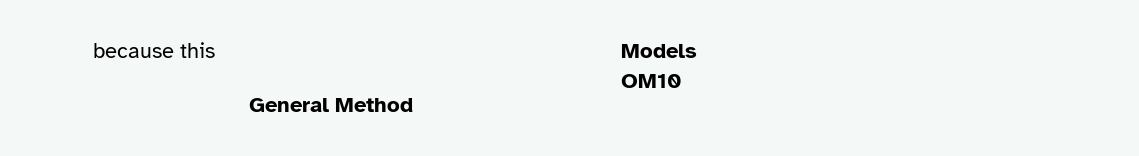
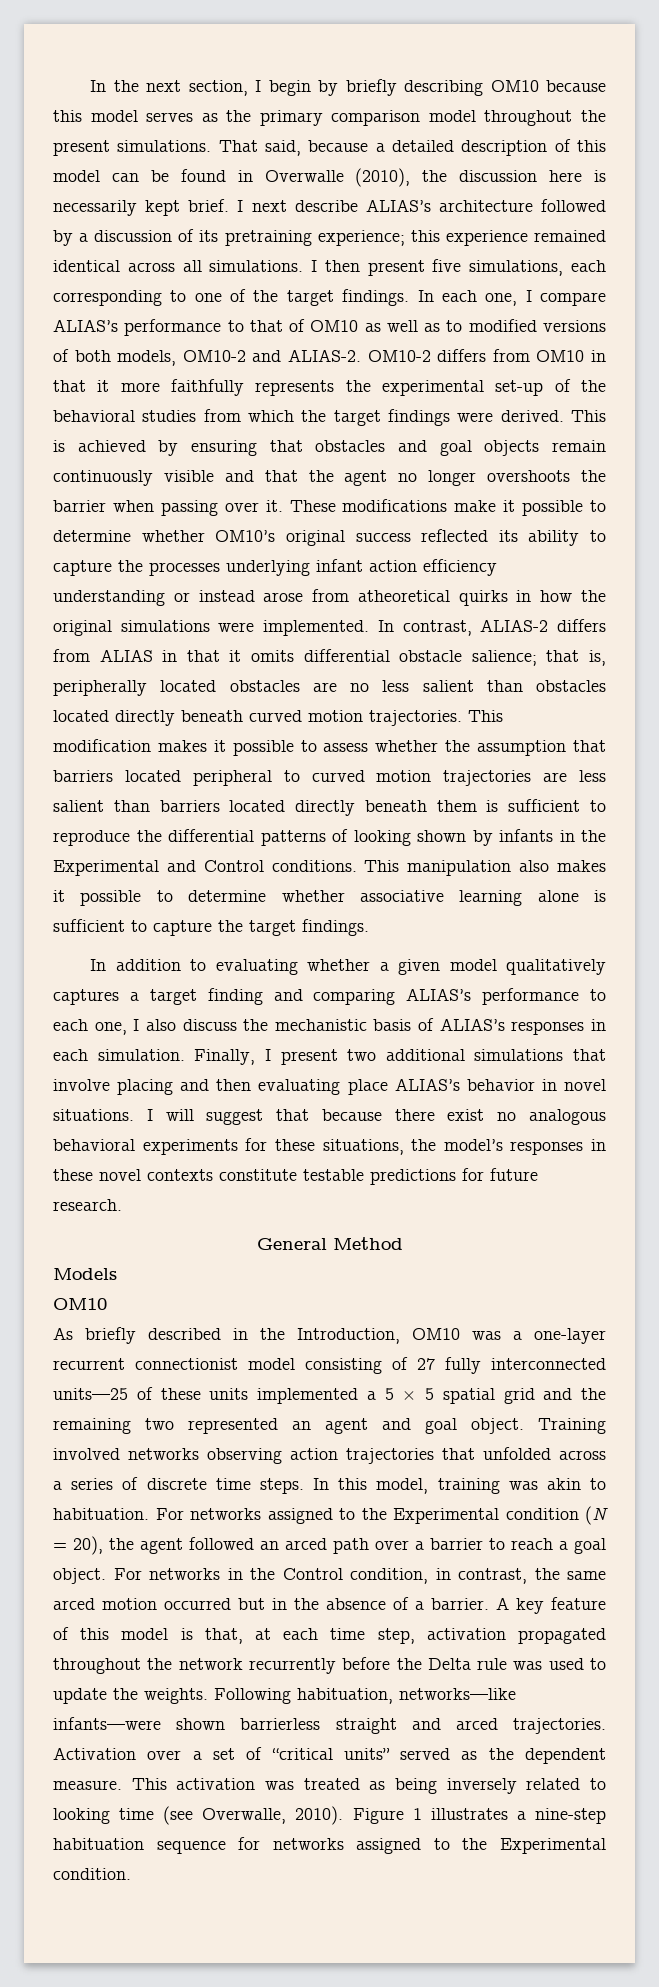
[93,42,215,58] [248,98,413,112] [621,44,697,58] [621,74,681,88] because this // General Method // Models // OM10 -> [90,79,607,96] [53,110,606,126] [53,139,606,156] [53,168,606,187] [53,199,606,216] [53,229,606,246] [53,259,606,276] [53,289,607,306] [53,319,606,336] [53,349,607,366] [53,379,606,396] [53,409,606,426] [53,440,606,456] [53,470,607,486] [53,499,606,516] [53,529,606,546] [53,559,497,576] [53,589,606,606] [53,619,606,636] [53,649,607,666] [53,680,606,696] [53,710,503,726] [53,739,607,756] [53,770,606,786] [53,799,606,816] [53,829,606,846] [53,860,606,876] [53,890,606,906] [53,919,369,936] [90,959,606,975] [53,988,606,1005] [53,1018,606,1035] [53,1049,606,1065] [53,1078,606,1095] [53,1109,606,1125] [53,1138,606,1155] [53,1168,538,1185] [53,1199,122,1211] [256,1237,403,1250] [53,1268,117,1280] [53,1298,107,1310] [53,1327,606,1344] [53,1357,606,1374] [53,1387,606,1404] [53,1418,606,1434] [53,1447,606,1464] [53,1477,607,1494] [53,1506,608,1525] [53,1536,606,1555] [53,1568,606,1584] [53,1597,606,1614] [53,1627,606,1644] [53,1657,606,1674] [53,1688,516,1704] [53,1717,607,1734] [53,1747,607,1764] [53,1778,606,1794] [53,1806,606,1825] [53,1837,606,1854] [53,1868,131,1880] In the next section, I begin by briefly describing OM10 because this model serves as the primary comparison model throughout the present simulations. That said, because a detailed description of this model can be found in Overwalle (2010), the discussion here is necessarily kept brief. I next describe ALIAS’s architecture followed by a discussion of its pretraining experience; this experience remained identical across all simulations. I then present five simulations, each corresponding to one of the target findings. In each one, I compare ALIAS’s performance to that of OM10 as well as to modified versions of both models, OM10-2 and ALIAS-2. OM10-2 differs from OM10 in that it more faithfully represents the experimental set-up of the behavioral studies from which the target findings were derived. This is achieved by ensuring that obstacles and goal objects remain continuously visible and that the agent no longer overshoots the barrier when passing over it. These modifications make it possible to determine whether OM10’s original success reflected its ability to capture the processes underlying infant action efficiency understanding or instead arose from atheoretical quirks in how the original simulations were implemented. In contrast, ALIAS-2 differs from ALIAS in that it omits differential obstacle salience; that is, peripherally located obstacles are no less salient than obstacles located directly beneath curved motion trajectories. This modification makes it possible to assess whether the assumption that barriers located peripheral to curved motion trajectories are less salient than barriers located directly beneath them is sufficient to reproduce the differential patterns of looking shown by infants in the Experimental and Control conditions. This manipulation also makes it possible to determine whether associative learning alone is sufficient to capture the target findings. // In addition to evaluating whether a given model qualitatively captures a target finding and comparing ALIAS’s performance to each one, I also discuss the mechanistic basis of ALIAS’s responses in each simulation. Finally, I present two additional simulations that involve placing and then evaluating place ALIAS’s behavior in novel situations. I will suggest that because there exist no analogous behavioral experiments for these situations, the model’s responses in these novel contexts constitute testable predictions for future research. // General Method // Models // OM10 // As briefly described in the Introduction, OM10 was a one-layer recurrent connectionist model consisting of 27 fully interconnected units—25 of these units implemented a 5 × 5 spatial grid and the remaining two represented an agent and goal object. Training involved networks observing action trajectories that unfolded across a series of discrete time steps. In this model, training was akin to habituation. For networks assigned to the Experimental condition (N = 20), the agent followed an arced path over a barrier to reach a goal object. For networks in the Control condition, in contrast, the same arced motion occurred but in the absence of a barrier. A key feature of this model is that, at each time step, activation propagated throughout the network recurrently before the Delta rule was used to update the weights. Following habituation, networks—like infants—were shown barrierless straight and arced trajectories. Activation over a set of “critical units” served as the dependent measure. This activation was treated as being inversely related to looking time (see Overwalle, 2010). Figure 1 illustrates a nine-step habituation sequence for networks assigned to the Experimental condition.

